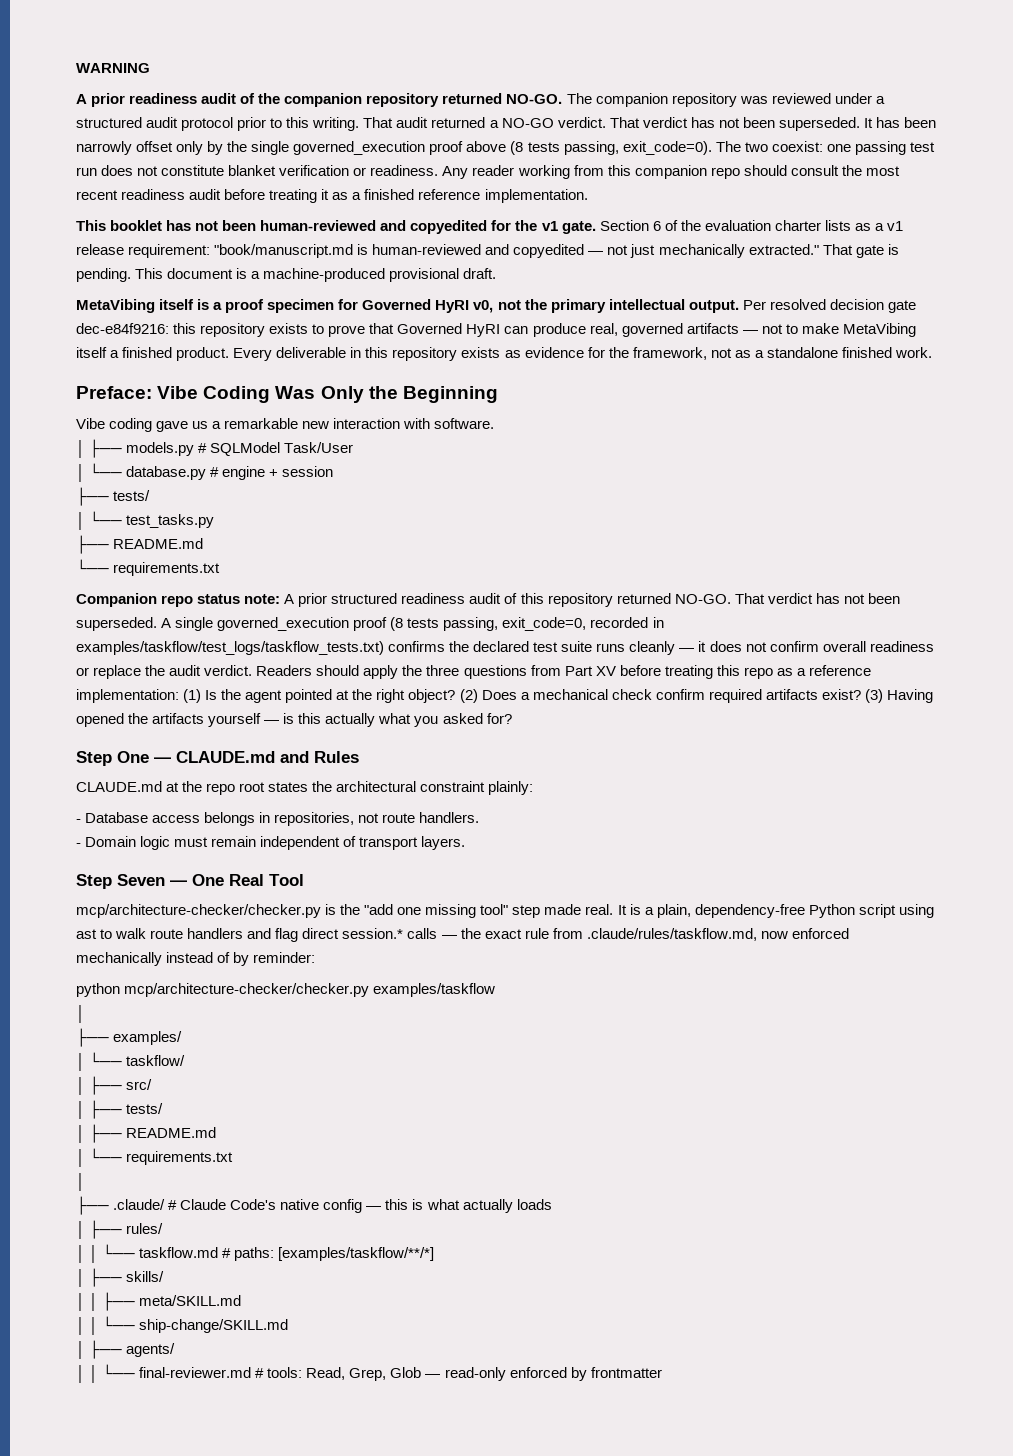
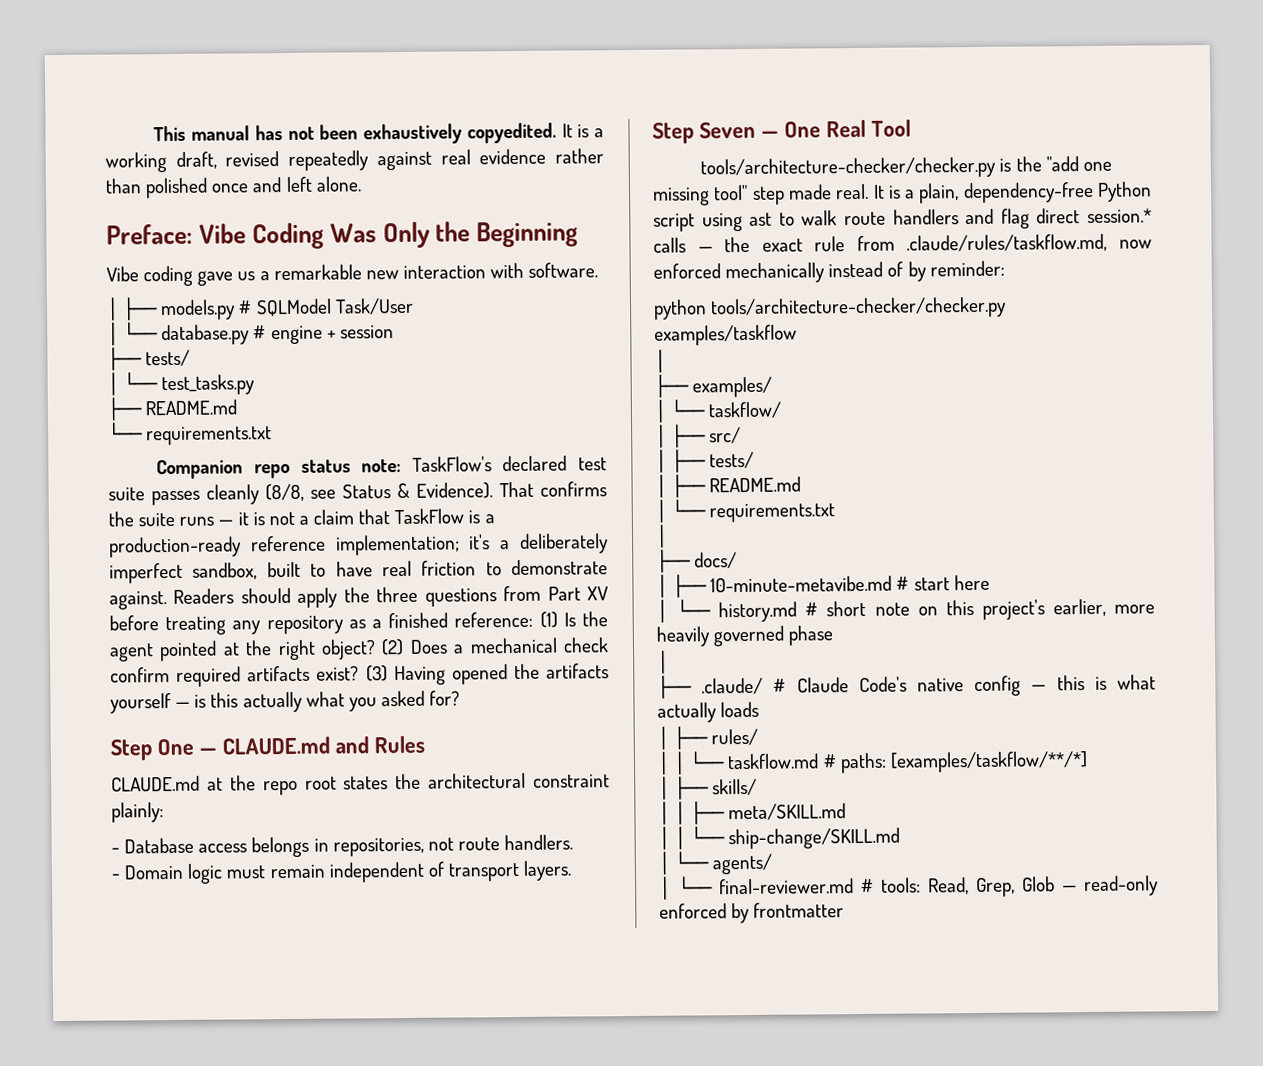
[76,63,150,73] [76,93,885,107] [76,117,937,131] [76,141,935,155] [76,165,900,179] [76,189,588,203] [76,220,904,234] [76,244,899,258] [76,268,497,282] [76,299,916,313] [76,323,916,337] [76,347,932,361] WARNING // A prior readiness audit of the companion repository returned NO-GO. The companion repository was reviewed under a structured audit protocol prior to this writing. That audit returned a NO-GO verdict. That verdict has not been superseded. It has been narrowly offset only by the single governed_execution proof above (8 tests passing, exit_code=0). The two coexist: one passing test run does not constitute blanket verification or readiness. Any reader working from this companion repo should consult the most recent readiness audit before treating it as a finished reference implementation. // This booklet has not been human-reviewed and copyedited for the v1 gate. Section 6 of the evaluation charter lists as a v1 release requirement: "book/manuscript.md is human-reviewed and copyedited — not just mechanically extracted." That gate is pending. This document is a machine-produced provisional draft. // MetaVibing itself is a proof specimen for Governed HyRI v0, not the primary intellectual output. Per resolved decision gate dec-e84f9216: this repository exists to prove that Governed HyRI can produce real, governed artifacts — not to make MetaVibing itself a finished product. Every deliverable in this repository exists as evidence for the framework, not as a standalone finished work. -> [153,122,605,145] [105,148,604,173] [105,176,362,199] This manual has not been exhaustively copyedited. It is a working draft, revised repeatedly against real evidence rather than polished once and left alone.
[284,593,900,607] [76,617,664,631] [76,641,934,655] [76,665,253,679] A prior structured readiness audit of this repository returned NO-GO. That verdict has not been superseded. A single governed_execution proof (8 tests passing, exit_code=0, recorded in examples/taskflow/test_logs/taskflow_tests.txt) confirms the declared test suite runs cleanly — it does not confirm overall readiness or replace the audit verdict. -> [411,455,608,472] [108,481,607,506] [108,508,495,527] [109,533,609,558] [109,559,608,584] [109,591,167,610] TaskFlow's declared test suite passes cleanly (8/8, see Status & Evidence). That confirms the suite runs — it is not a claim that TaskFlow is a production-ready reference implementation; it's a deliberately imperfect sandbox, built to have real friction to demonstrate against.
[716,665,871,679] [76,689,179,703] this repo as a reference implementation: -> [232,611,534,635] any repository as a finished reference:
[76,904,321,918] mcp/architecture-checker/checker.py -> [700,156,997,180] tools/architecture-checker/checker.py
[124,983,370,997] mcp/architecture-checker/checker.py -> [710,296,1008,320] tools/architecture-checker/checker.py
(85, 1182) none -> [656,549,738,573] [656,574,990,598] [656,598,1155,623] [656,625,834,647] [657,650,669,674] // ├── docs/ // │ ├── 10-minute-metavibe.md # start here // │ └── history.md # short note on this project's earlier, more heavily governed phase // │
[89,1340,123,1359] ├── -> [674,851,710,870] └──
[89,1365,99,1383] │ -> (671, 888) none

